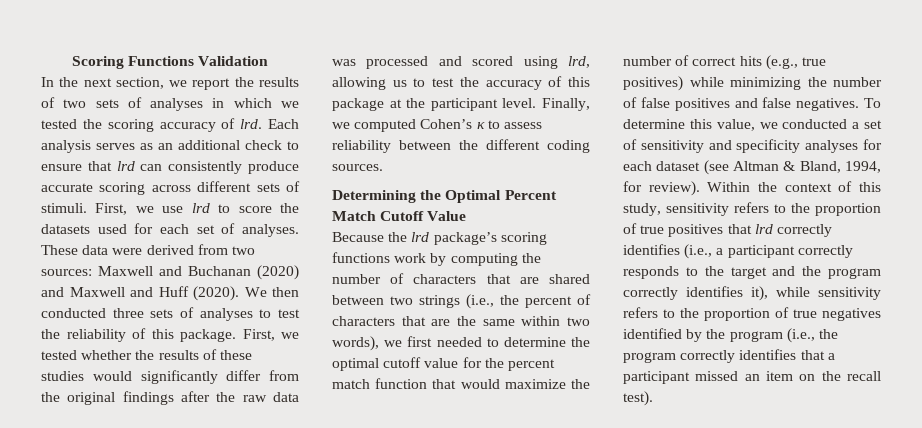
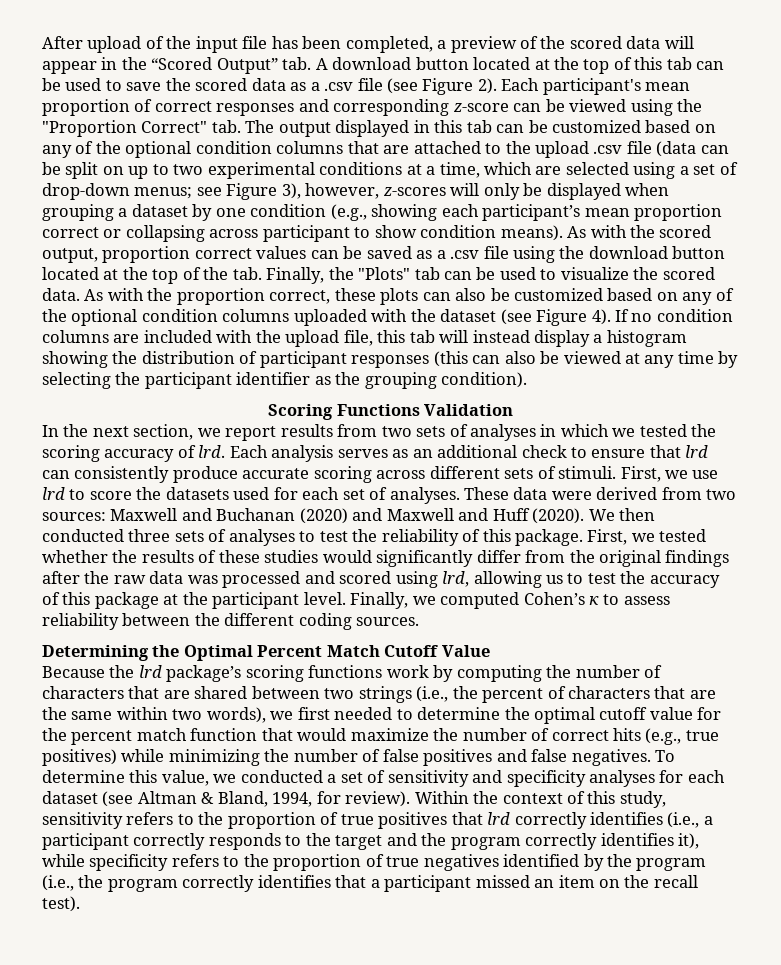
(71, 62) none -> [42,36,694,53] [42,57,725,74] [42,78,691,95] [42,99,703,116] [42,120,716,137] [42,141,729,158] [42,162,738,179] [42,183,670,200] [42,204,723,221] [42,225,712,242] [42,246,726,263] [42,267,715,284] [42,288,734,305] [42,309,733,326] [42,330,687,347] [42,351,739,368] [42,372,528,389] After upload of the input file has been completed, a preview of the scored data will appear in the “Scored Output” tab. A download button located at the top of this tab can be used to save the scored data as a .csv file (see Figure 2). Each participant's mean proportion of correct responses and corresponding z-score can be viewed using the "Proportion Correct" tab. The output displayed in this tab can be customized based on any of the optional condition columns that are attached to the upload .csv file (data can be split on up to two experimental conditions at a time, which are selected using a set of drop-down menus; see Figure 3), however, z-scores will only be displayed when grouping a dataset by one condition (e.g., showing each participant’s mean proportion correct or collapsing across participant to show condition means). As with the scored output, proportion correct values can be saved as a .csv file using the download button located at the top of the tab. Finally, the "Plots" tab can be used to visualize the scored data. As with the proportion correct, these plots can also be customized based on any of the optional condition columns uploaded with the dataset (see Figure 4). If no condition columns are included with the upload file, this tab will instead display a histogram showing the distribution of participant responses (this can also be viewed at any time by selecting the participant identifier as the grouping condition). //
[234,77,299,87] [41,97,55,108] the results of -> [280,424,378,437] results from
[818,287,881,300] sensitivity -> [89,854,169,871] specificity

